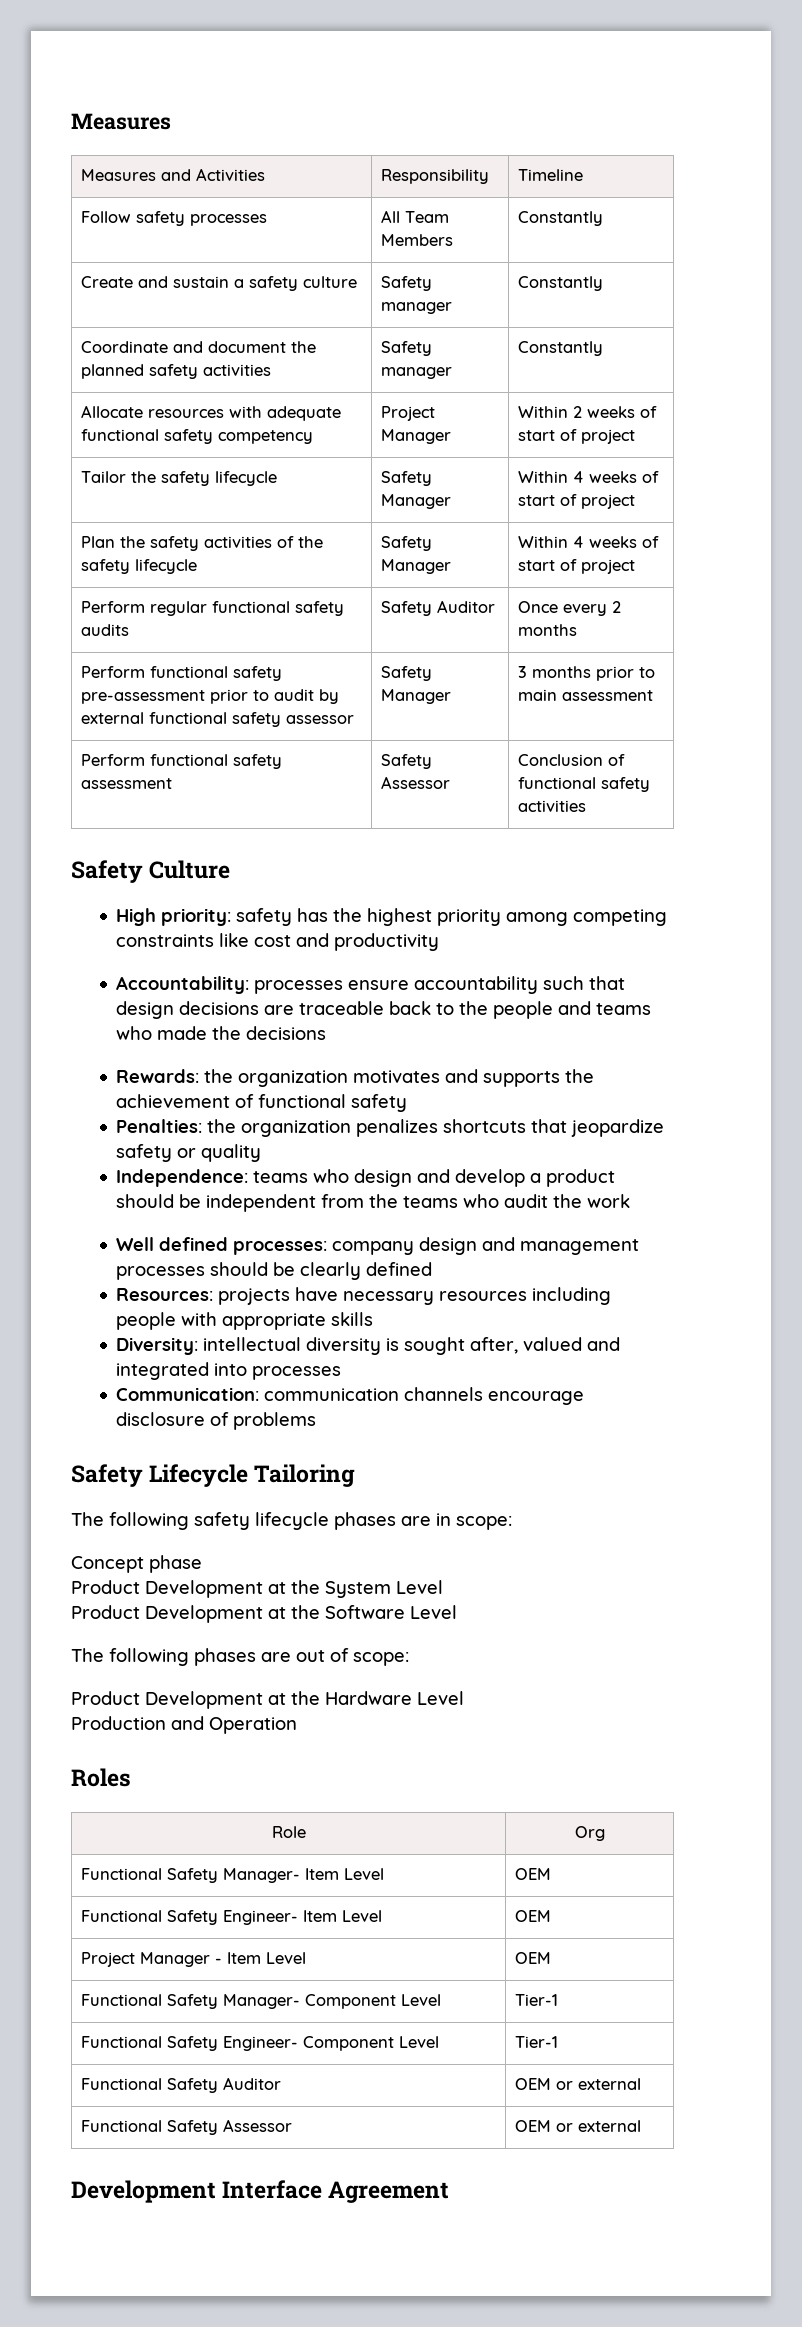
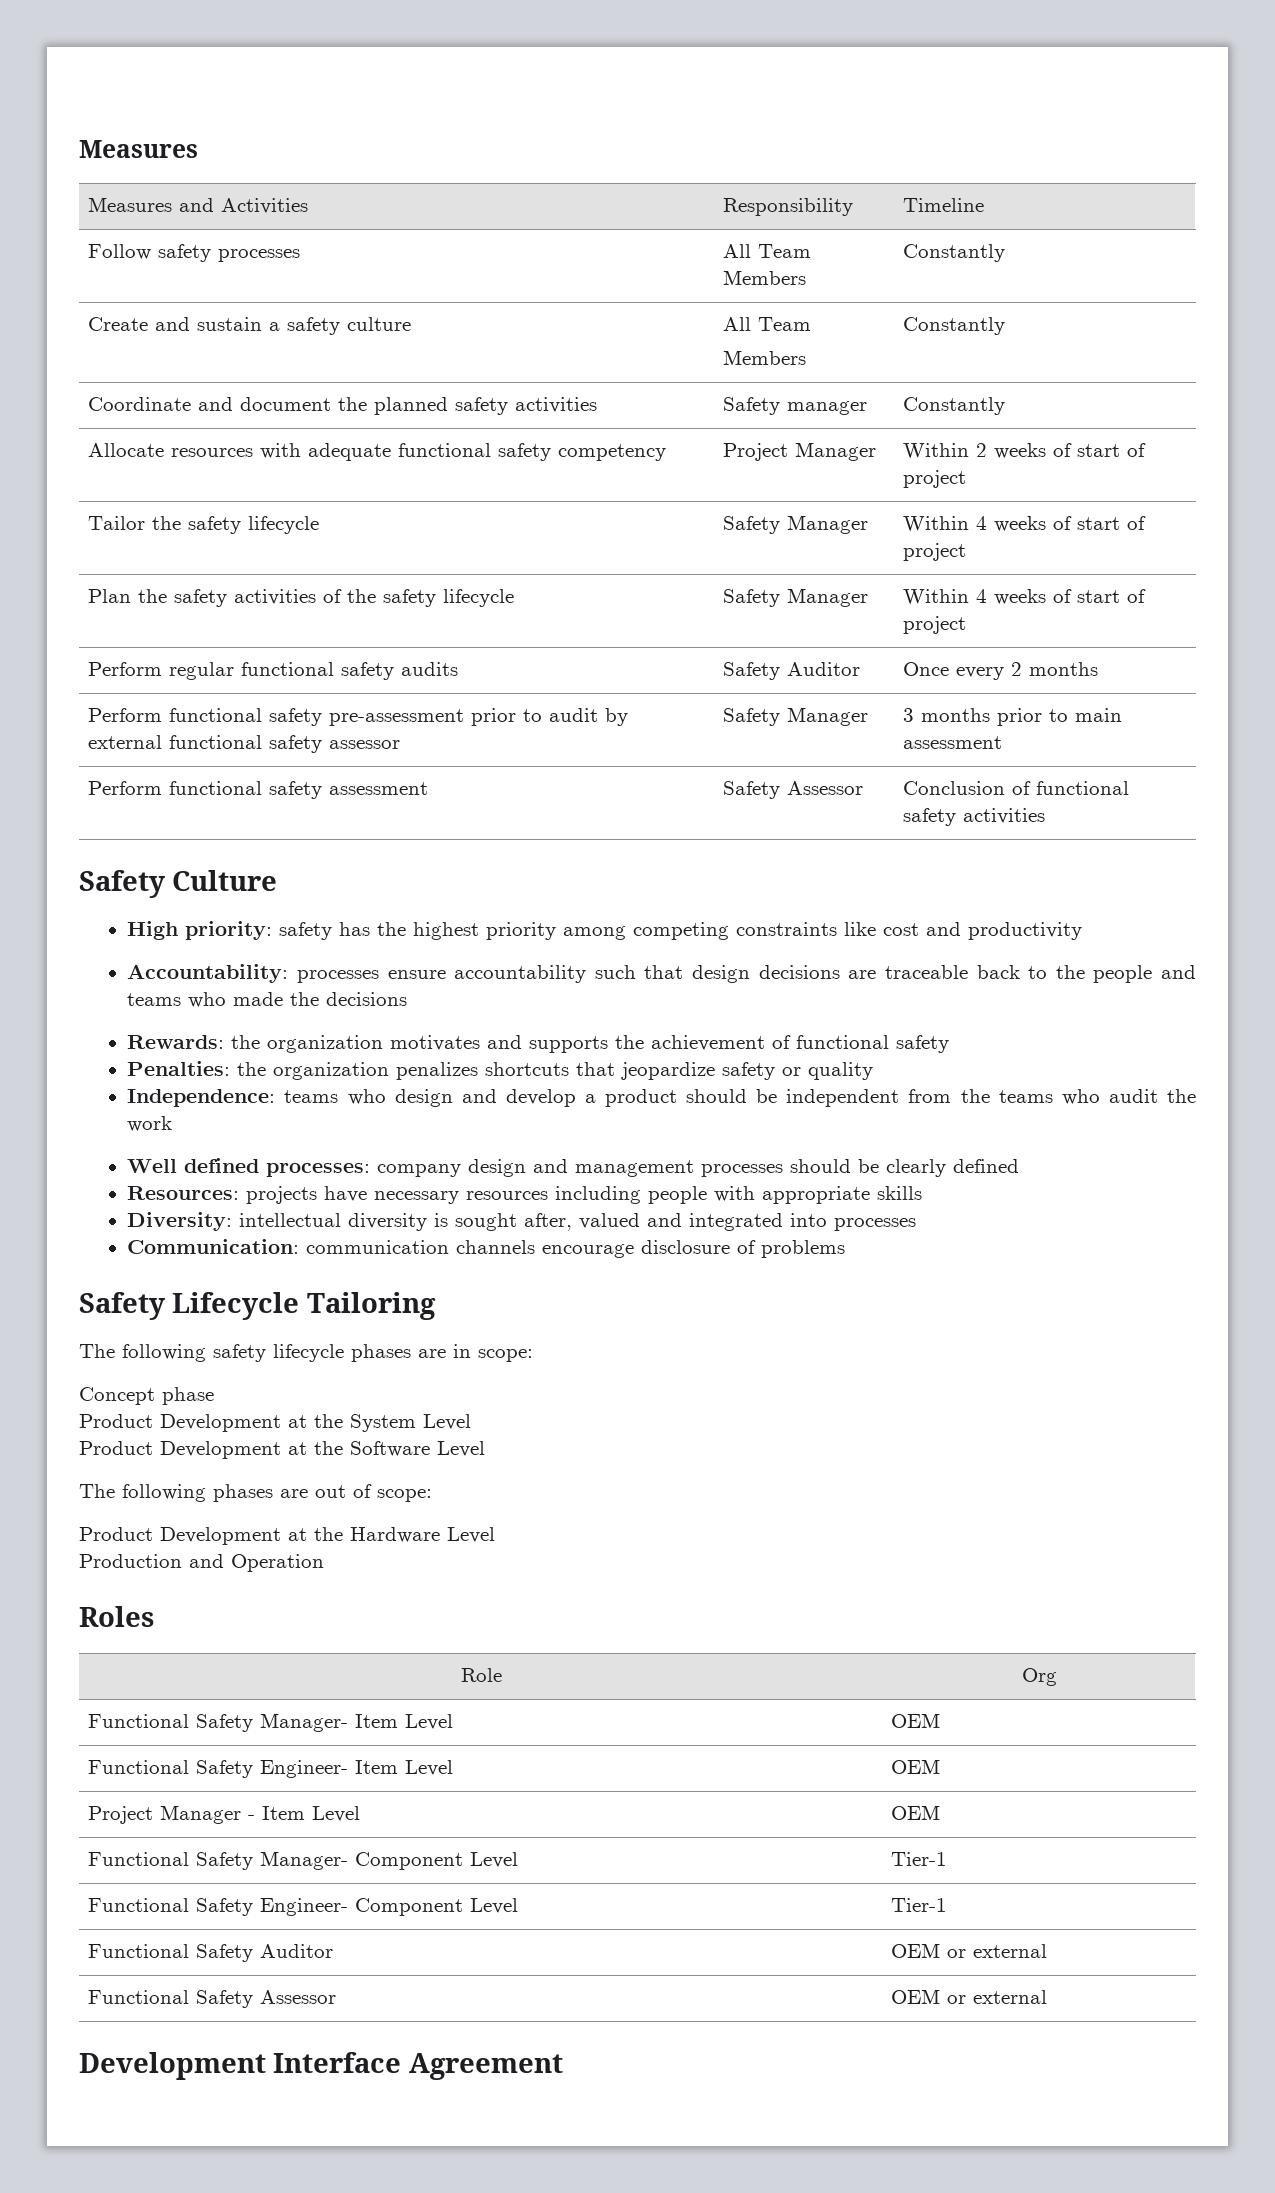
[380,276,432,291] [380,302,452,314] Safety manager -> [722,317,811,331] [722,350,806,365] All Team // Members

